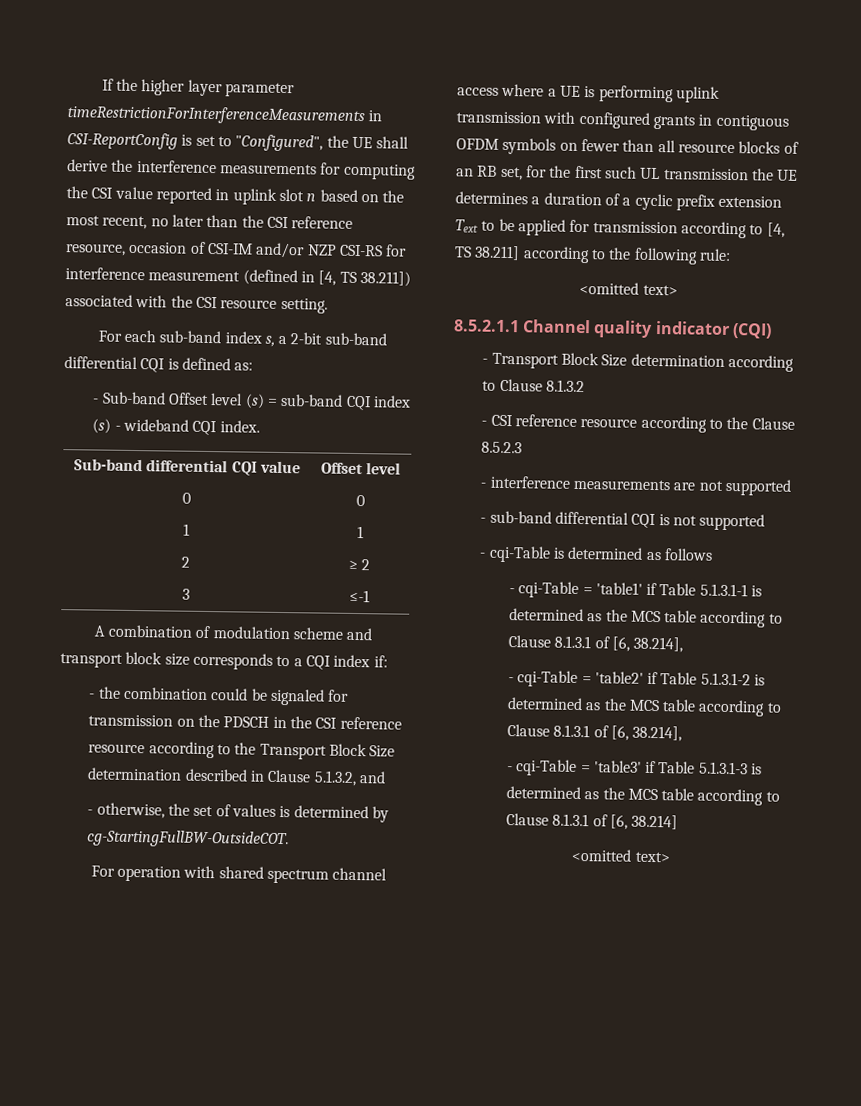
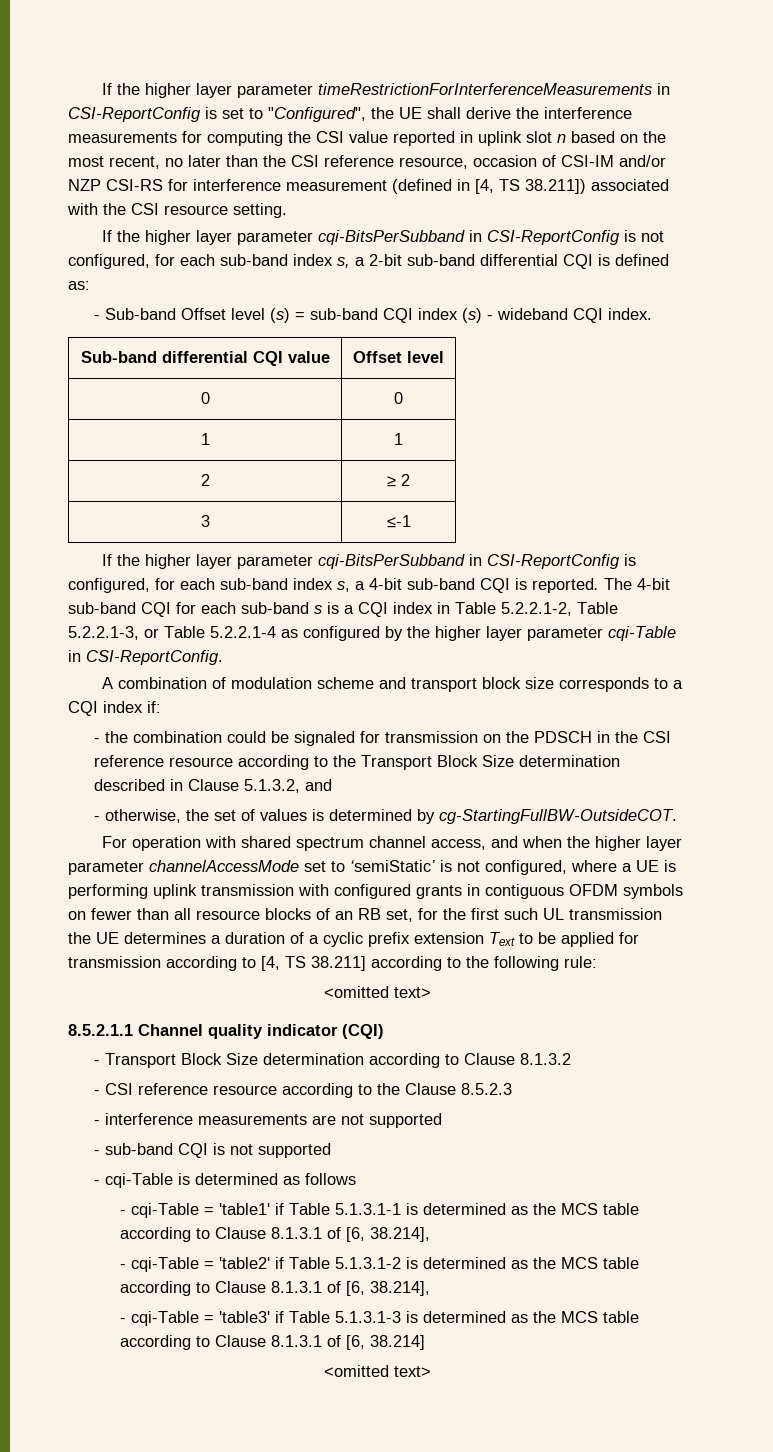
[97,330,122,342] For -> [102,230,665,245] [68,254,175,269] If the higher layer parameter cqi-BitsPerSubband in CSI-ReportConfig is not configured, for
(370, 596) none -> [102,554,637,569] [68,578,670,593] [68,602,618,617] [68,626,676,641] [68,650,223,665] // If the higher layer parameter cqi-BitsPerSubband in CSI-ReportConfig is configured, for each sub-band index s, a 4-bit sub-band CQI is reported. The 4-bit sub-band CQI for each sub-band s is a CQI index in Table 5.2.2.1-2, Table 5.2.2.1-3, or Table 5.2.2.1-4 as configured by the higher layer parameter cqi-Table in CSI-ReportConfig.
[457,87,499,96] access -> [431,836,683,851] [68,860,567,875] access, and when the higher layer parameter channelAccessMode set to ‘semiStatic’ is not configured,
[555,511,630,525] differential -> (173, 1149) none

